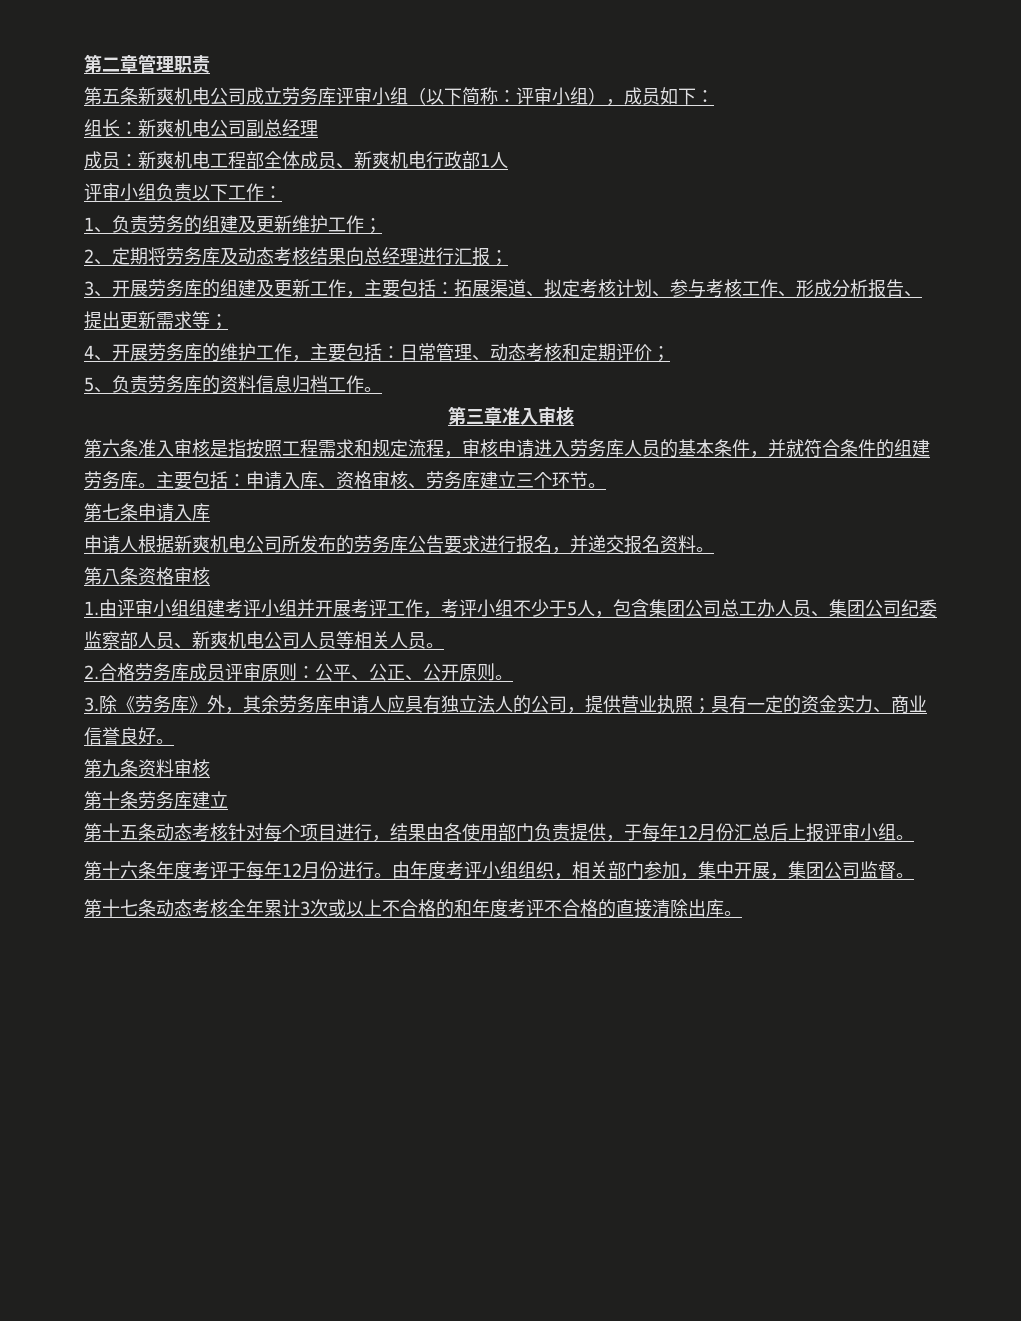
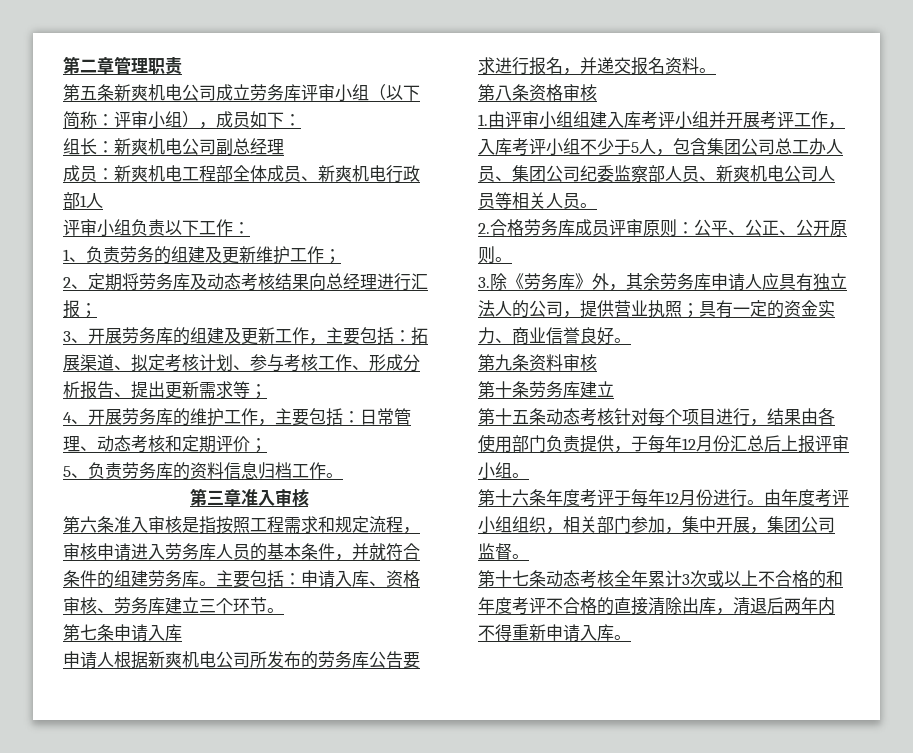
(225, 608) none -> [607,111,641,128] 入库
(441, 614) none -> [478,138,512,155] 入库
(724, 908) none -> [716,597,835,615] [478,624,614,642] ，清退后两年内不得重新申请入库

